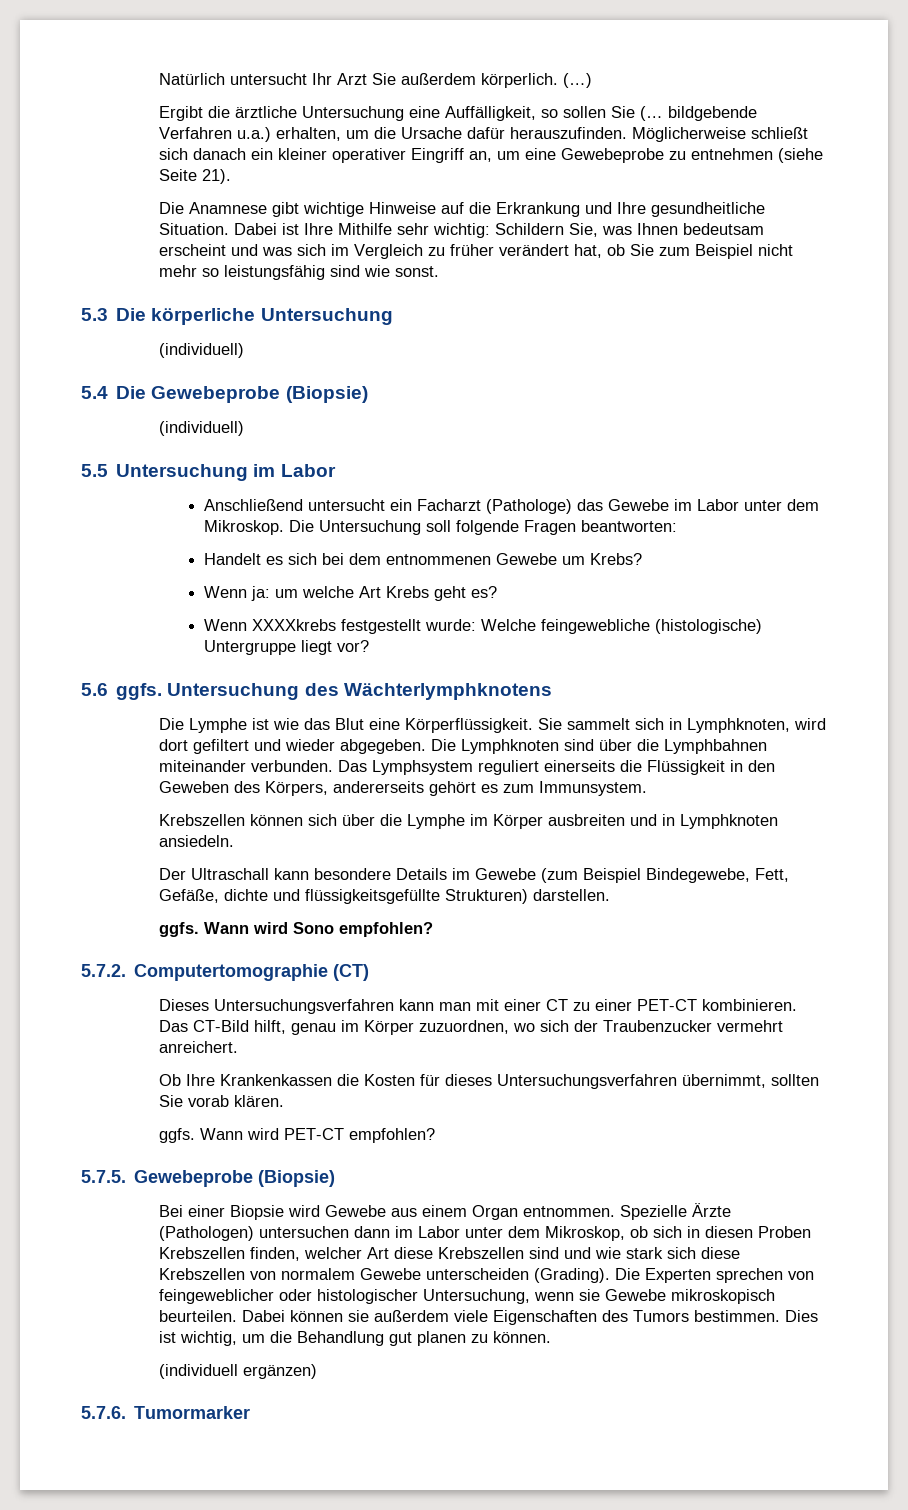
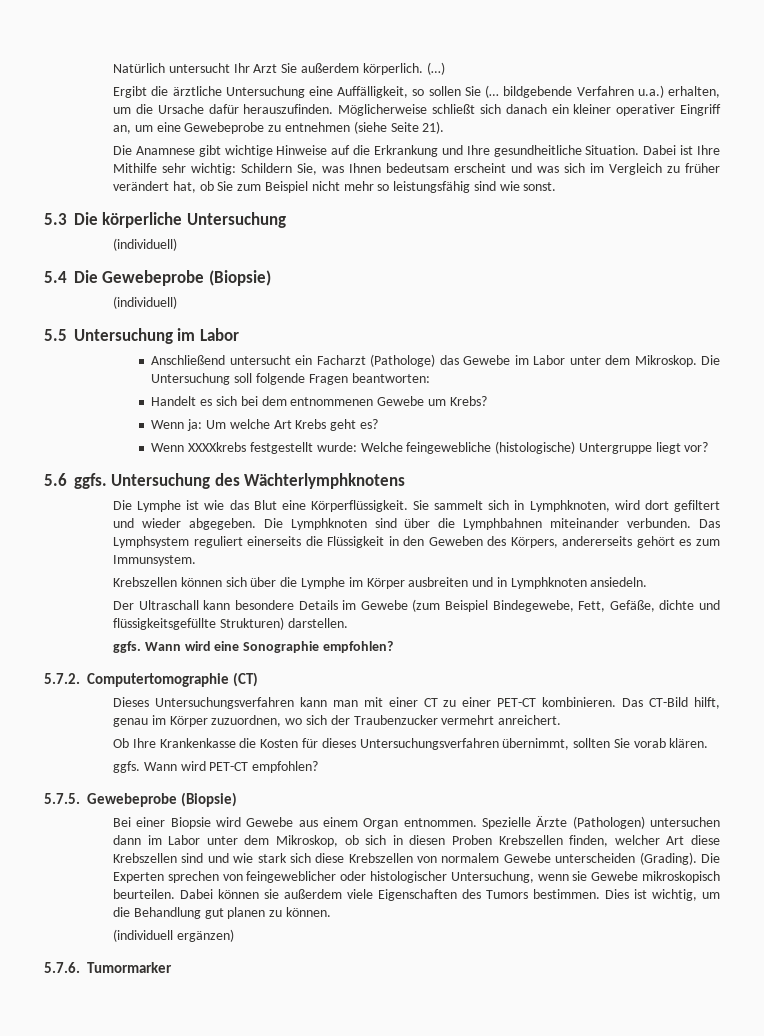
[274,589,298,598] um -> [206,420,227,429] Um
[293,922,335,934] Sono -> [214,641,320,653] eine Sonographie
[220,1074,333,1086] Krankenkassen -> [159,738,236,748] Krankenkasse

